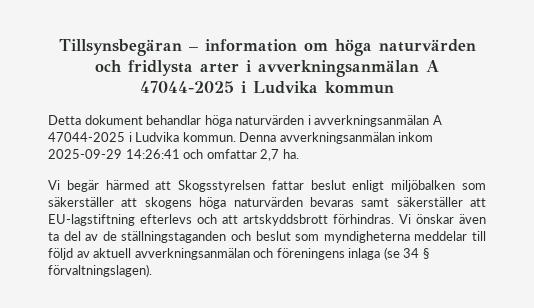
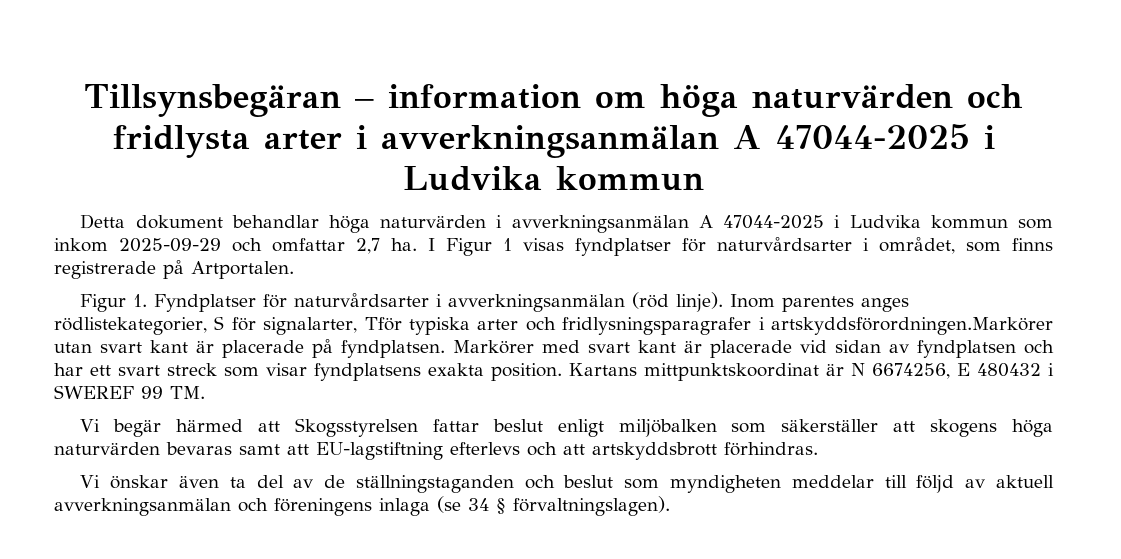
[182,132,395,144] kommun. Denna avverkningsanmälan -> [930,215,1053,229] kommun som
[125,149,180,159] 14:26:41 -> (221, 245) none
(299, 154) none -> [428,237,1053,256] [54,260,294,279] [80,292,910,312] [54,316,1053,335] [54,339,1054,358] [54,363,1054,381] [54,385,205,399] I Figur 1 visas fyndplatser för naturvårdsarter i området, som finns registrerade på Artportalen. // Figur 1. Fyndplatser för naturvårdsarter i avverkningsanmälan (röd linje). Inom parentes anges rödlistekategorier, S för signalarter, Tför typiska arter och fridlysningsparagrafer i artskyddsförordningen.Markörer utan svart kant är placerade på fyndplatsen. Markörer med svart kant är placerade vid sidan av fyndplatsen och har ett svart streck som visar fyndplatsens exakta position. Kartans mittpunktskoordinat är N 6674256, E 480432 i SWEREF 99 TM.
[396,197,463,207] säkerställer -> (280, 449) none
(394, 219) none -> (818, 449) //
[323,231,410,243] myndigheterna -> [670,475,782,493] myndigheten

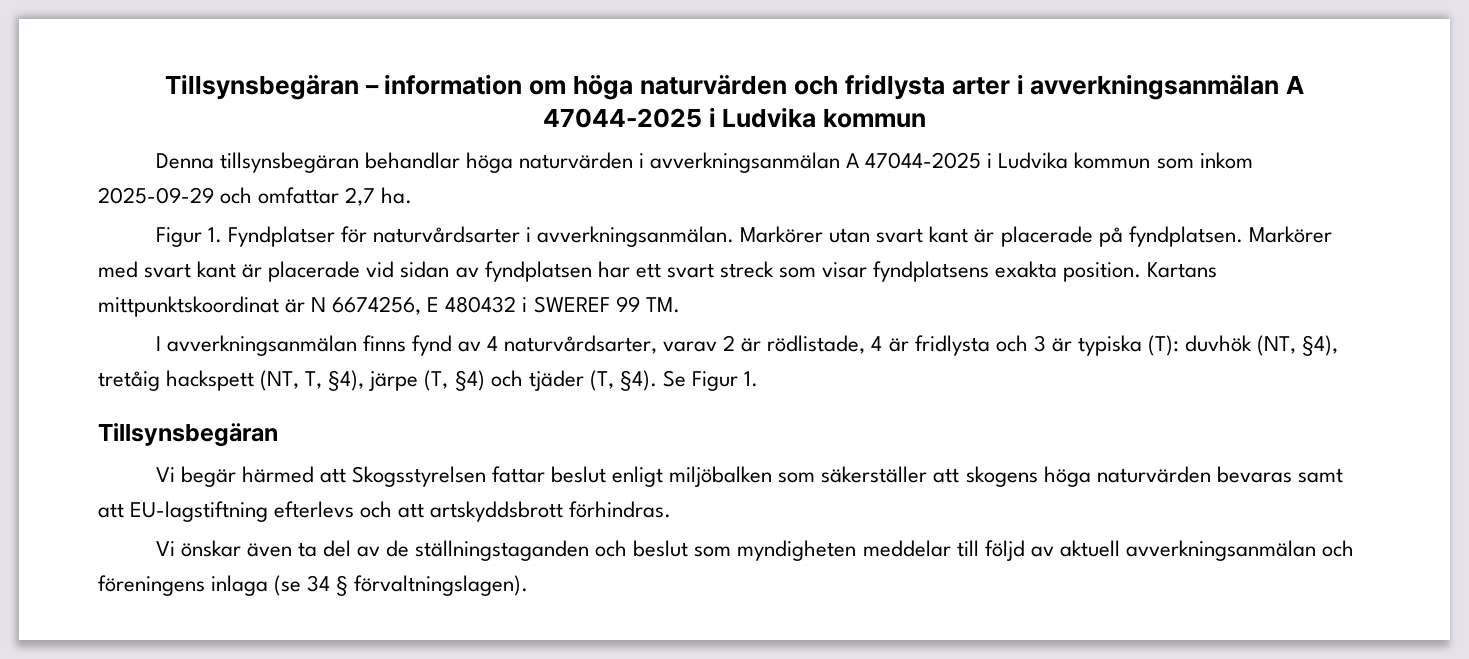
[80,214,223,229] Detta dokument -> [155,152,359,173] Denna tillsynsbegäran
[428,237,1053,256] [54,260,294,279] I Figur 1 visas fyndplatser för naturvårdsarter i området, som finns registrerade på Artportalen. -> (413, 195) none
[448,292,910,312] [54,316,1053,335] avverkningsanmälan (röd linje). Inom parentes anges rödlistekategorier, S för signalarter, Tför typiska arter och fridlysningsparagrafer i artskyddsförordningen.Markörer -> [537,226,824,247] avverkningsanmälan. Markörer
[1024,340,1054,354] och -> (592, 271) none
(205, 392) none -> [155,335,1339,356] [98,370,759,391] [98,423,278,447] // I avverkningsanmälan finns fynd av 4 naturvårdsarter, varav 2 är rödlistade, 4 är fridlysta och 3 är typiska (T): duvhök (NT, §4), tretåig hackspett (NT, T, §4), järpe (T, §4) och tjäder (T, §4). Se Figur 1. // Tillsynsbegäran

